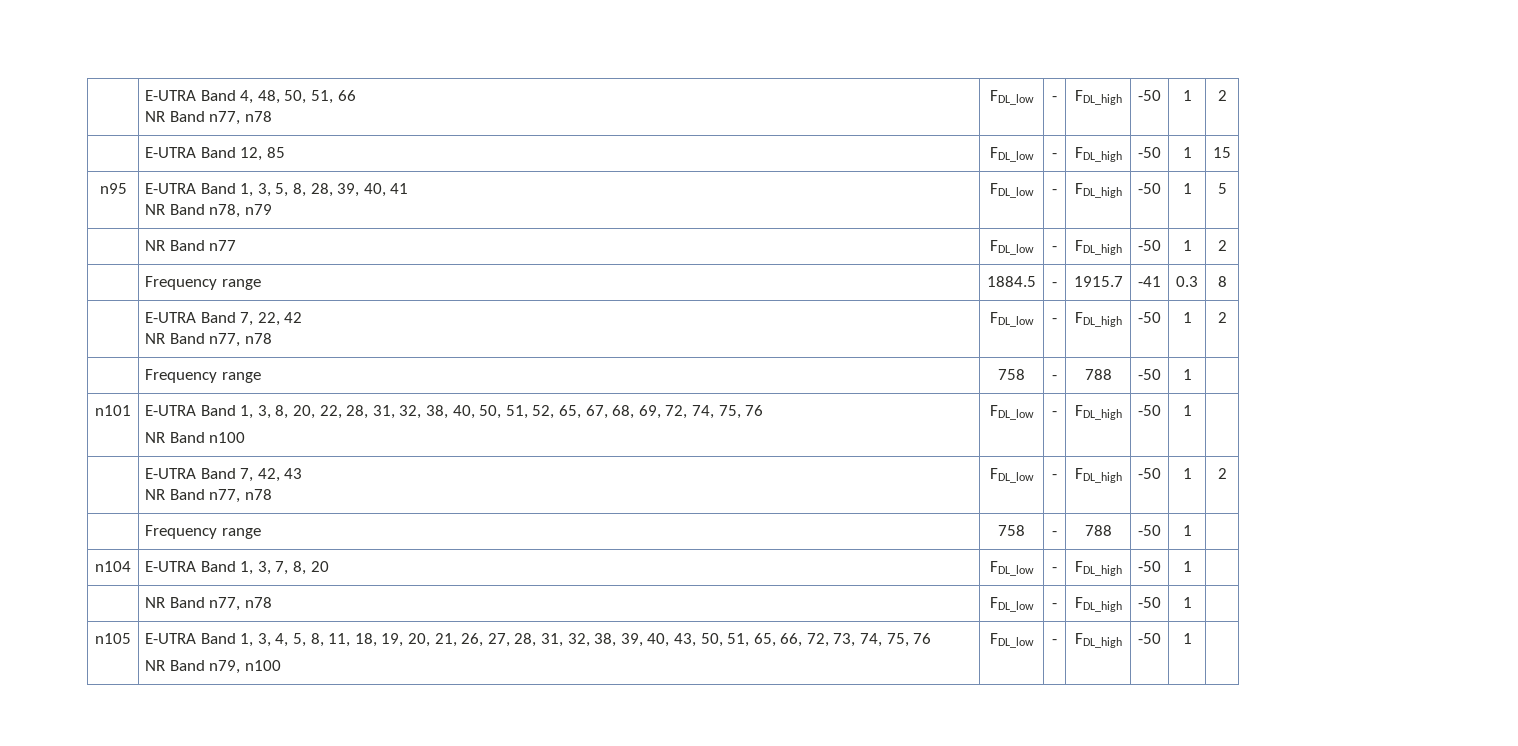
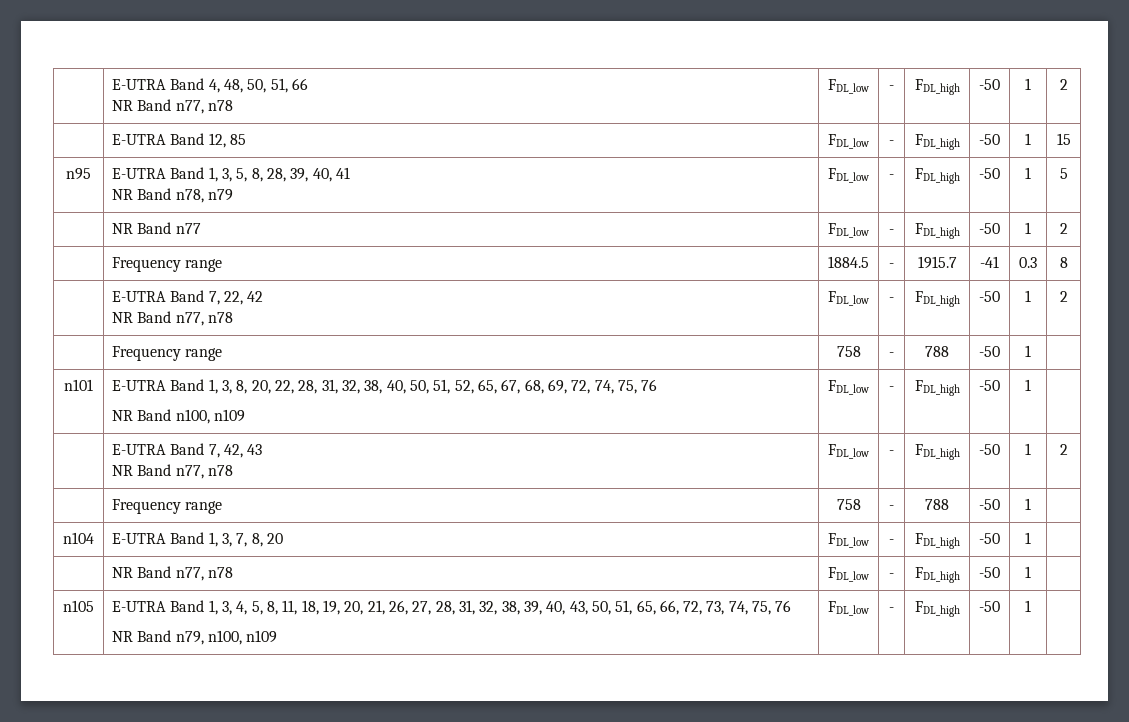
[209,432,246,443] n100 -> [175,409,246,424] n100, n109
[244,660,281,671] n100 -> [208,630,278,645] n100, n109

